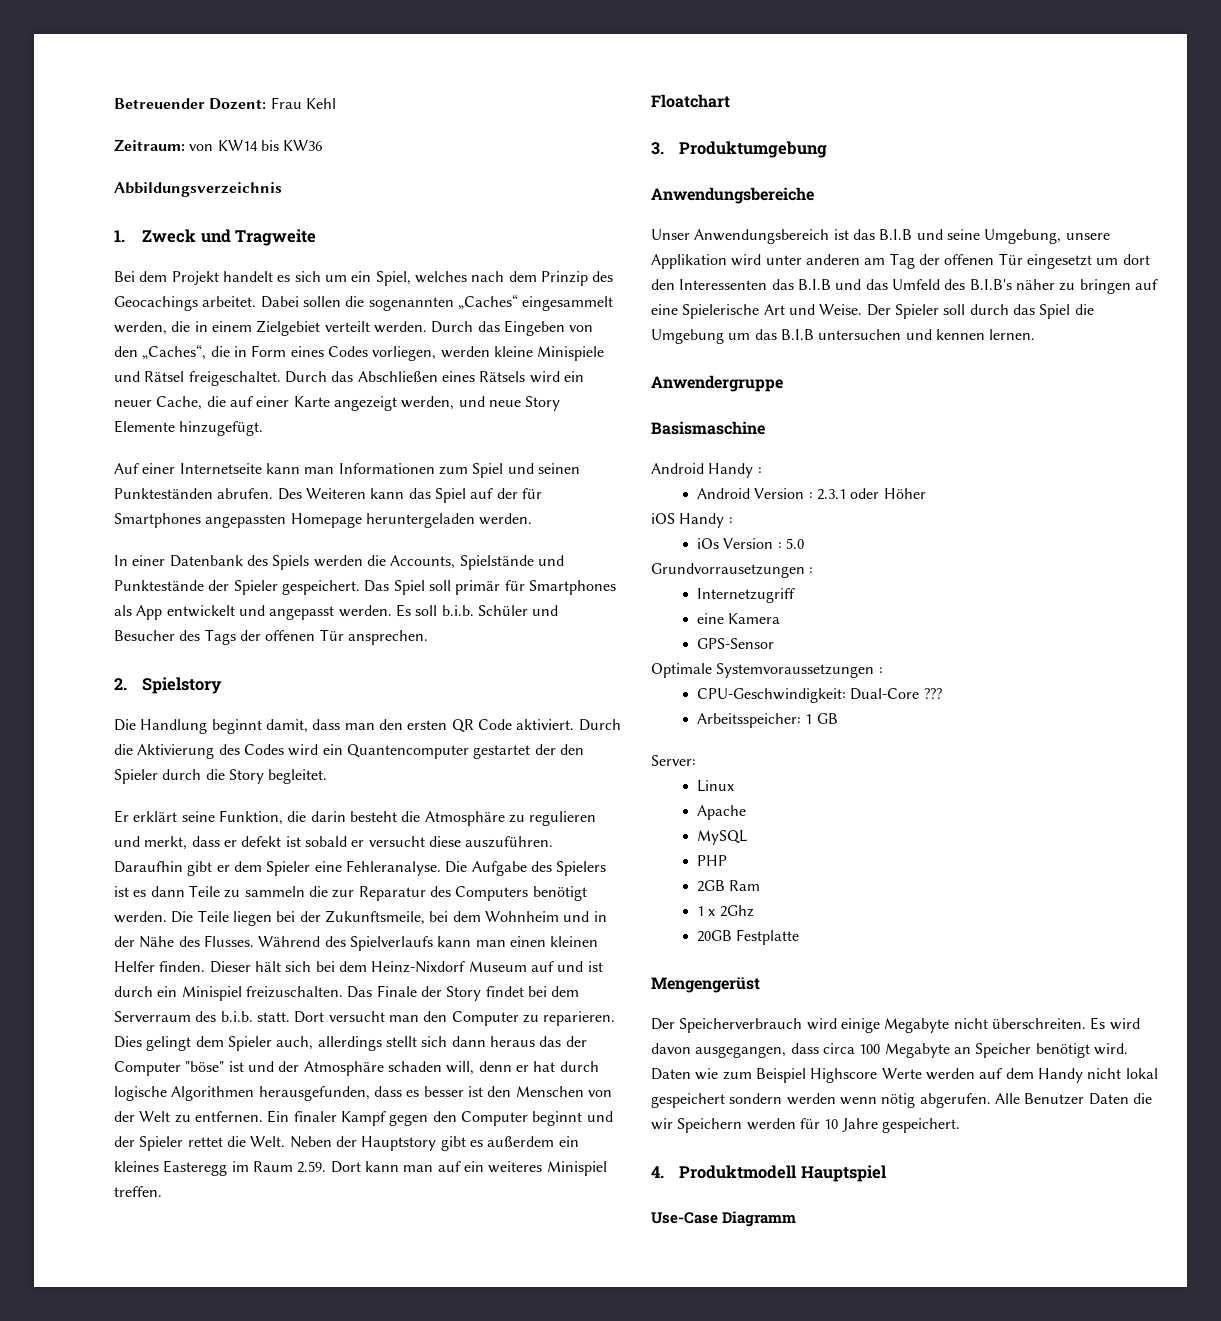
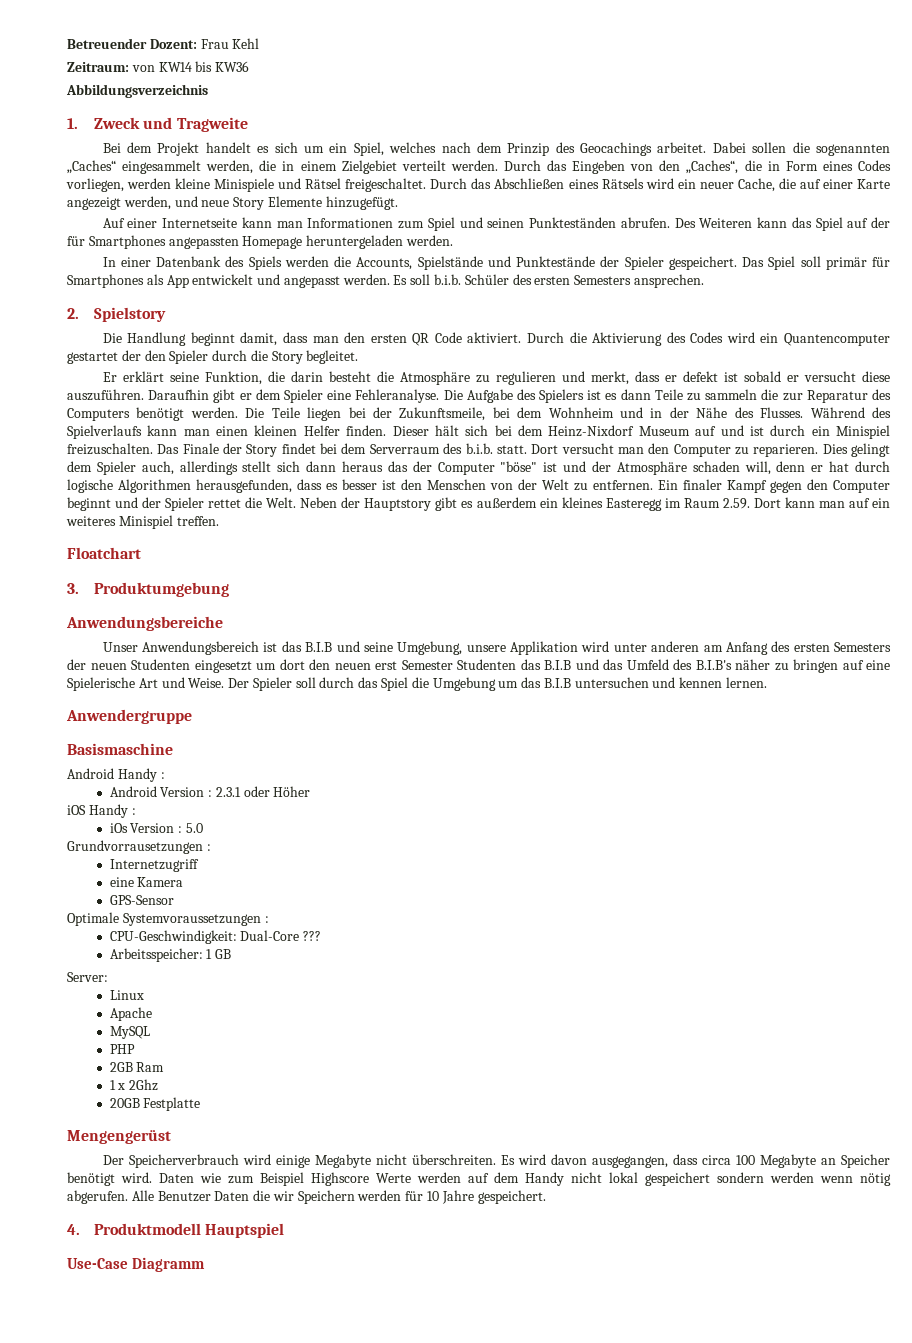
[532,605,559,616] [114,629,344,645] und Besucher des Tags der offenen Tür -> [512,274,632,285] des ersten Semesters
[889,253,1150,269] [651,279,768,290] Tag der offenen Tür eingesetzt um dort den Interessenten -> [725,641,891,655] [67,659,516,673] Anfang des ersten Semesters der neuen Studenten eingesetzt um dort den neuen erst Semester Studenten

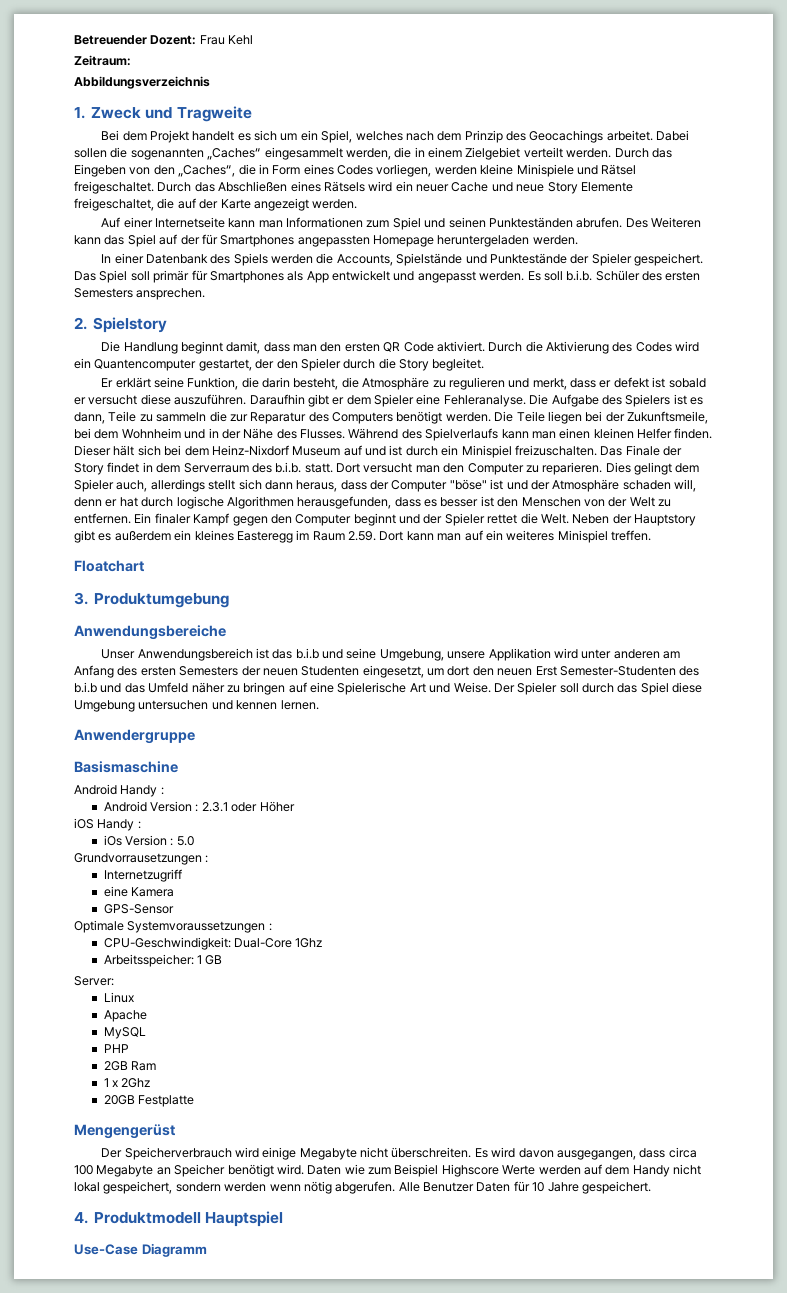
[131,61,250,72] von KW14 bis KW36 -> (131, 60) none
[737,178,891,192] [67,196,398,210] Cache, die auf einer Karte angezeigt werden, und neue Story Elemente hinzugefügt. -> [451,182,633,194] [74,198,358,211] Cache und neue Story Elemente freigeschaltet, die auf der Karte angezeigt werden.
[67,352,118,364] gestartet -> [198,359,252,371] gestartet,
[328,371,371,382] besteht -> [293,378,339,390] besteht,
[620,389,651,400] dann -> [74,412,105,424] dann,
[320,443,338,454] bei -> [142,462,153,472] in
[342,461,408,472] heraus das -> [296,480,367,492] heraus, dass
[305,642,333,652] B.I.B -> [295,648,319,659] b.i.b
[194,660,252,673] eingesetzt -> [362,665,424,678] eingesetzt,
[375,659,571,670] erst Semester Studenten das B.I.B -> [535,666,700,676] [74,682,97,693] Erst Semester-Studenten des b.i.b
[673,659,732,670] des B.I.B's -> (189, 687) none
[411,677,571,691] die Umgebung um das B.I.B -> [672,682,703,693] [74,700,135,712] diese Umgebung
[303,931,322,941] ??? -> [295,938,323,948] 1Ghz
[645,1172,710,1186] gespeichert -> [103,1181,173,1194] gespeichert,
[253,1190,402,1204] die wir Speichern werden -> (511, 1187) none

